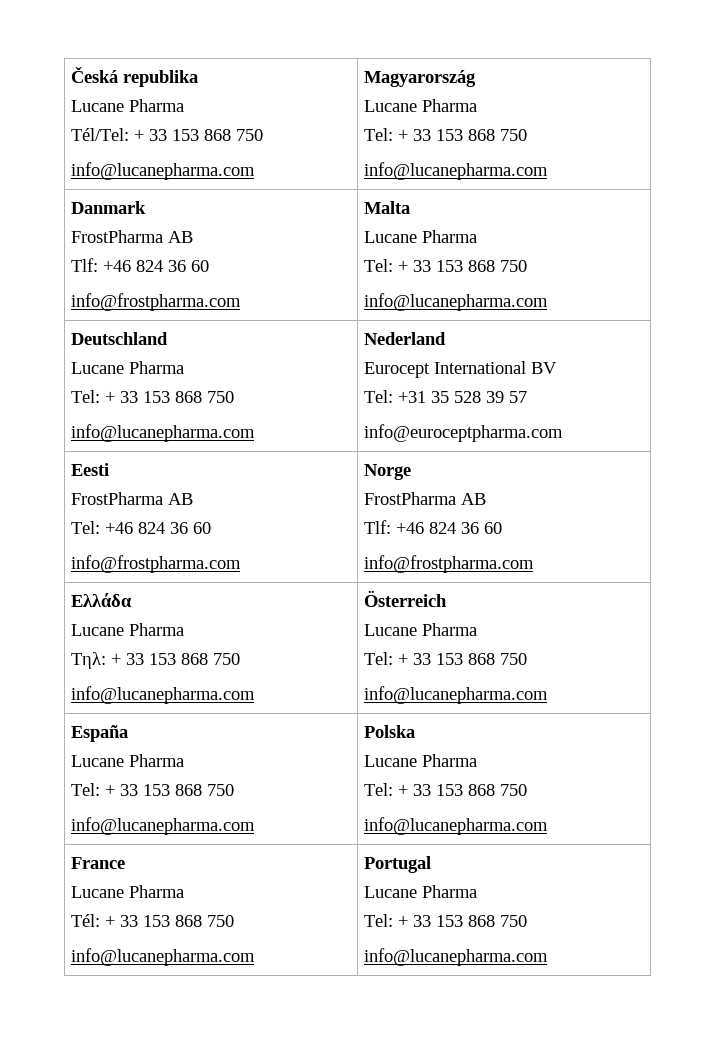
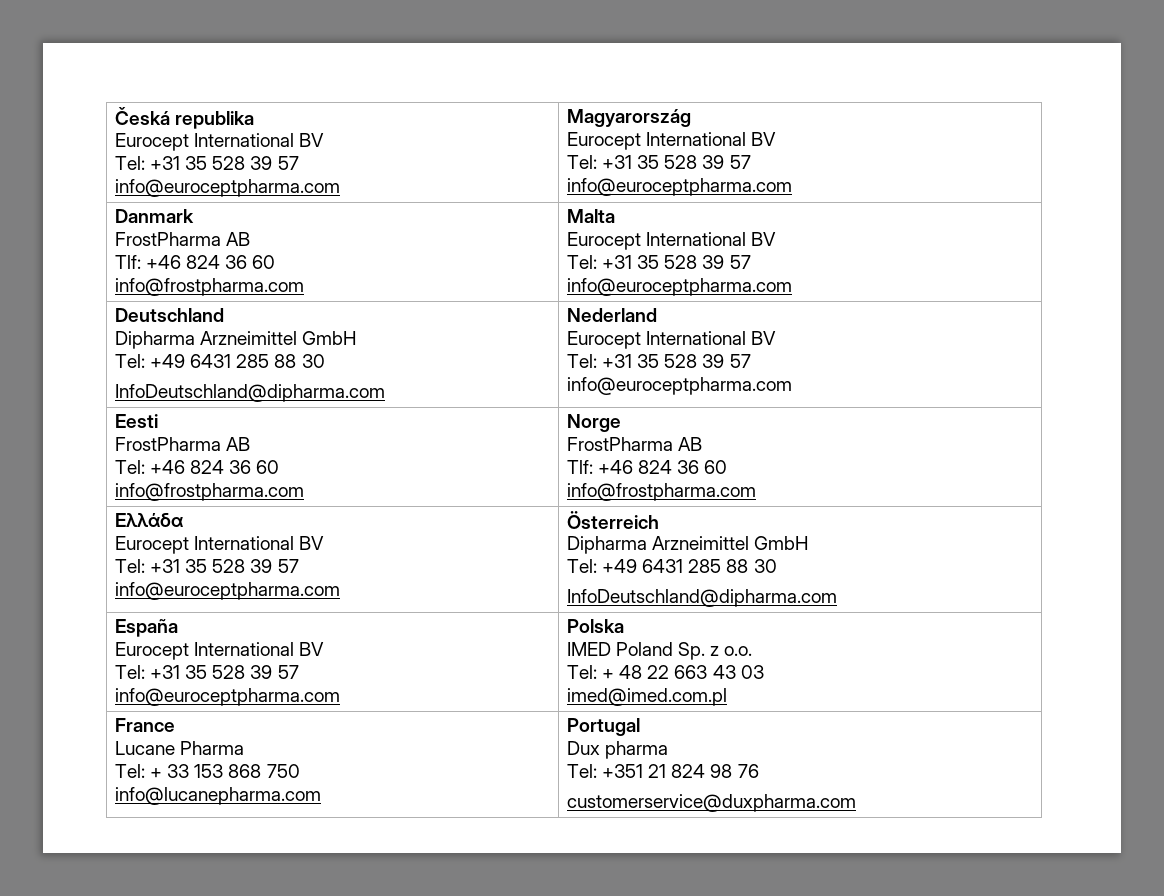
[71,99,185,112] [71,128,264,141] [71,162,256,180] [364,70,477,87] [364,99,478,112] [364,128,528,141] [364,162,549,180] Lucane Pharma // Tél/Tel: + 33 153 868 750 // info@lucanepharma.com | Magyarország // Lucane Pharma // Tel: + 33 153 868 750 // info@lucanepharma.com -> [114,133,325,151] [114,156,299,170] [114,179,340,197] [566,109,691,127] [566,132,777,150] [566,155,751,169] [566,178,792,196] Eurocept International BV // Tel: +31 35 528 39 57 // info@euroceptpharma.com | Magyarország // Eurocept International BV // Tel: +31 35 528 39 57 // info@euroceptpharma.com
[364,230,478,243] [364,259,528,272] [364,293,549,311] [71,332,169,345] [71,361,185,374] [71,390,235,403] [71,424,256,442] Lucane Pharma // Tel: + 33 153 868 750 // info@lucanepharma.com // Deutschland // Lucane Pharma // Tel: + 33 153 868 750 // info@lucanepharma.com -> [566,232,777,250] [566,255,751,269] [566,278,792,296] [114,308,224,322] [114,331,357,349] [114,354,325,368] [114,384,385,402] Eurocept International BV // Tel: +31 35 528 39 57 // info@euroceptpharma.com // Deutschland // Dipharma Arzneimittel GmbH // Tel: +49 6431 285 88 30 // InfoDeutschland@dipharma.com
[71,623,185,636] [71,652,241,669] [71,686,256,704] [364,590,448,607] [364,623,478,636] [364,652,528,665] [364,686,549,704] [71,725,129,742] [71,754,185,767] [71,783,235,796] [71,817,256,835] [364,725,416,738] [364,754,478,767] [364,783,528,796] [364,817,549,835] [71,857,126,869] [71,885,185,898] [71,914,235,927] [71,948,256,966] [364,856,432,873] [364,885,478,898] [364,914,528,927] [364,948,549,966] Lucane Pharma // Τηλ: + 33 153 868 750 // info@lucanepharma.com | Österreich // Lucane Pharma // Tel: + 33 153 868 750 // info@lucanepharma.com // España // Lucane Pharma // Tel: + 33 153 868 750 // info@lucanepharma.com | Polska // Lucane Pharma // Tel: + 33 153 868 750 // info@lucanepharma.com // France // Lucane Pharma // Tél: + 33 153 868 750 // info@lucanepharma.com | Portugal // Lucane Pharma // Tel: + 33 153 868 750 // info@lucanepharma.com -> [114,536,325,554] [114,559,299,573] [114,582,340,600] [566,511,659,529] [566,536,809,554] [566,559,777,573] [566,589,837,607] [114,619,178,637] [114,642,325,660] [114,665,299,679] [114,688,340,706] [566,619,624,633] [566,642,753,660] [566,665,764,679] [566,688,727,706] [114,718,175,732] [114,741,244,755] [114,764,300,778] [114,787,321,805] [566,718,640,736] [566,741,668,759] [566,764,759,778] [566,794,856,812] Eurocept International BV // Tel: +31 35 528 39 57 // info@euroceptpharma.com | Österreich // Dipharma Arzneimittel GmbH // Tel: +49 6431 285 88 30 // InfoDeutschland@dipharma.com // España // Eurocept International BV // Tel: +31 35 528 39 57 // info@euroceptpharma.com | Polska // IMED Poland Sp. z o.o. // Tel: + 48 22 663 43 03 // imed@imed.com.pl // France // Lucane Pharma // Tel: + 33 153 868 750 // info@lucanepharma.com | Portugal // Dux pharma // Tel: +351 21 824 98 76 // customerservice@duxpharma.com

